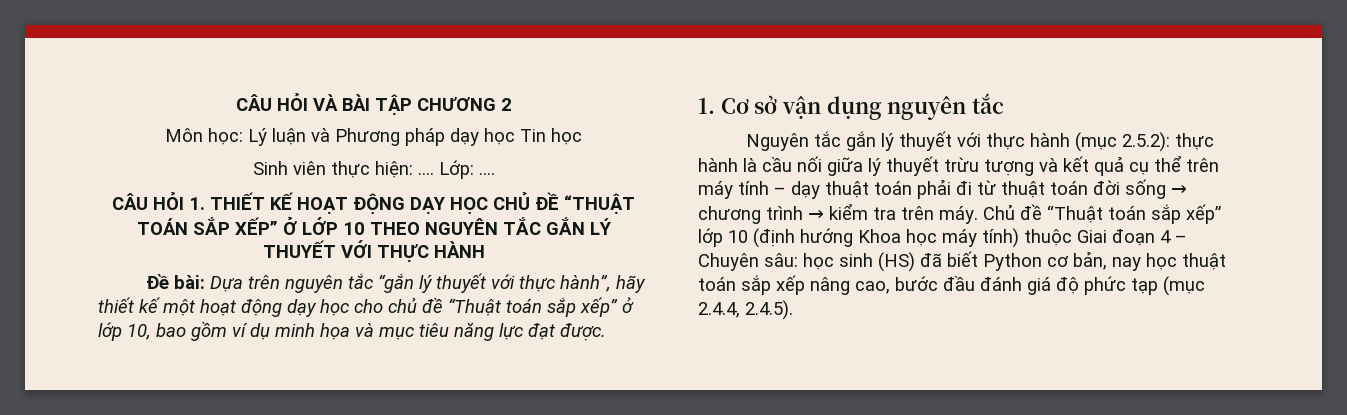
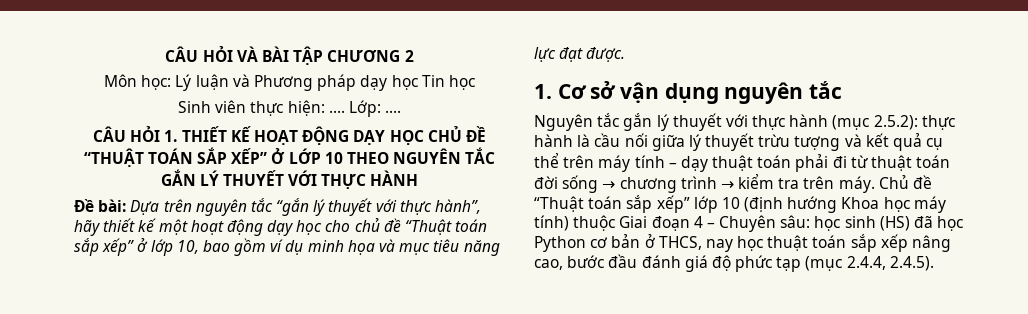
[947,251,978,267] biết -> [937,216,964,231] học
[1073,251,1107,270] bản, -> [611,234,702,250] bản ở THCS,

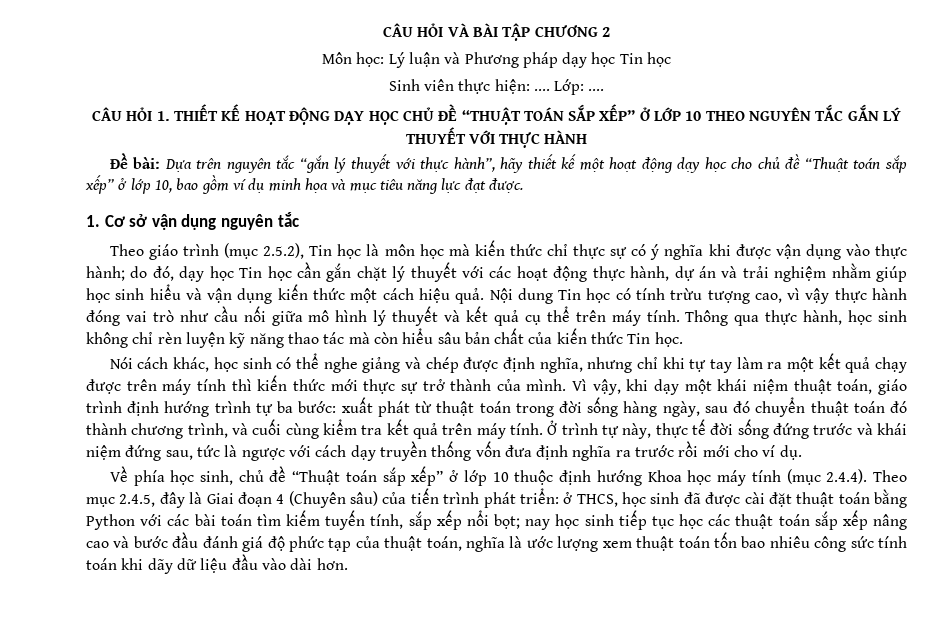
[534,113,955,131] [534,133,841,151] Nguyên tắc gắn lý thuyết với thực hành (mục 2.5.2): thực hành là cầu nối giữa lý thuyết trừu tượng -> [109,240,908,260] [86,262,907,282] [86,284,907,304] [86,306,439,326] Theo giáo trình (mục 2.5.2), Tin học là môn học mà kiến thức chỉ thực sự có ý nghĩa khi được vận dụng vào thực hành; do đó, dạy học Tin học cần gắn chặt lý thuyết với các hoạt động thực hành, dự án và trải nghiệm nhằm giúp học sinh hiểu và vận dụng kiến thức một cách hiệu quả. Nội dung Tin học có tính trừu tượng cao, vì vậy thực hành đóng vai trò như cầu nối giữa mô hình lý thuyết
[634,154,847,172] tính – dạy thuật toán phải đi -> [646,310,907,326] [86,328,683,348] [109,353,907,373] [86,375,908,395] [86,397,410,417] tính. Thông qua thực hành, học sinh không chỉ rèn luyện kỹ năng thao tác mà còn hiểu sâu bản chất của kiến thức Tin học. // Nói cách khác, học sinh có thể nghe giảng và chép được định nghĩa, nhưng chỉ khi tự tay làm ra một kết quả chạy được trên máy tính thì kiến thức mới thực sự trở thành của mình. Vì vậy, khi dạy một khái niệm thuật toán, giáo trình định hướng trình tự ba bước: xuất phát
[534,174,933,193] [534,195,690,213] đời sống → chương trình → kiểm tra trên máy. Chủ đề “Thuật toán sắp xếp” -> [515,397,908,417] [86,419,908,439] [86,441,802,461] [109,466,459,486] trong đời sống hàng ngày, sau đó chuyển thuật toán đó thành chương trình, và cuối cùng kiểm tra kết quả trên máy tính. Ở trình tự này, thực tế đời sống đứng trước và khái niệm đứng sau, tức là ngược với cách dạy truyền thống vốn đưa định nghĩa ra trước rồi mới cho ví dụ. // Về phía học sinh, chủ đề “Thuật toán sắp xếp” ở
[744,197,784,212] (định -> [514,470,592,485] thuộc định
[534,215,964,232] [534,234,764,252] tính) thuộc Giai đoạn 4 – Chuyên sâu: học sinh (HS) đã học Python cơ bản ở THCS, nay học -> [751,469,907,485] [86,488,907,508] [86,510,731,530] tính (mục 2.4.4). Theo mục 2.4.5, đây là Giai đoạn 4 (Chuyên sâu) của tiến trình phát triển: ở THCS, học sinh đã được cài đặt thuật toán bằng Python với các bài toán tìm kiếm tuyến tính, sắp xếp nổi bọt; nay học sinh tiếp tục học các
[534,259,563,270] cao, -> [86,536,130,548] cao và
[805,256,934,271] (mục 2.4.4, 2.4.5). -> [355,532,907,552] [86,554,348,574] của thuật toán, nghĩa là ước lượng xem thuật toán tốn bao nhiêu công sức tính toán khi dãy dữ liệu đầu vào dài hơn.

